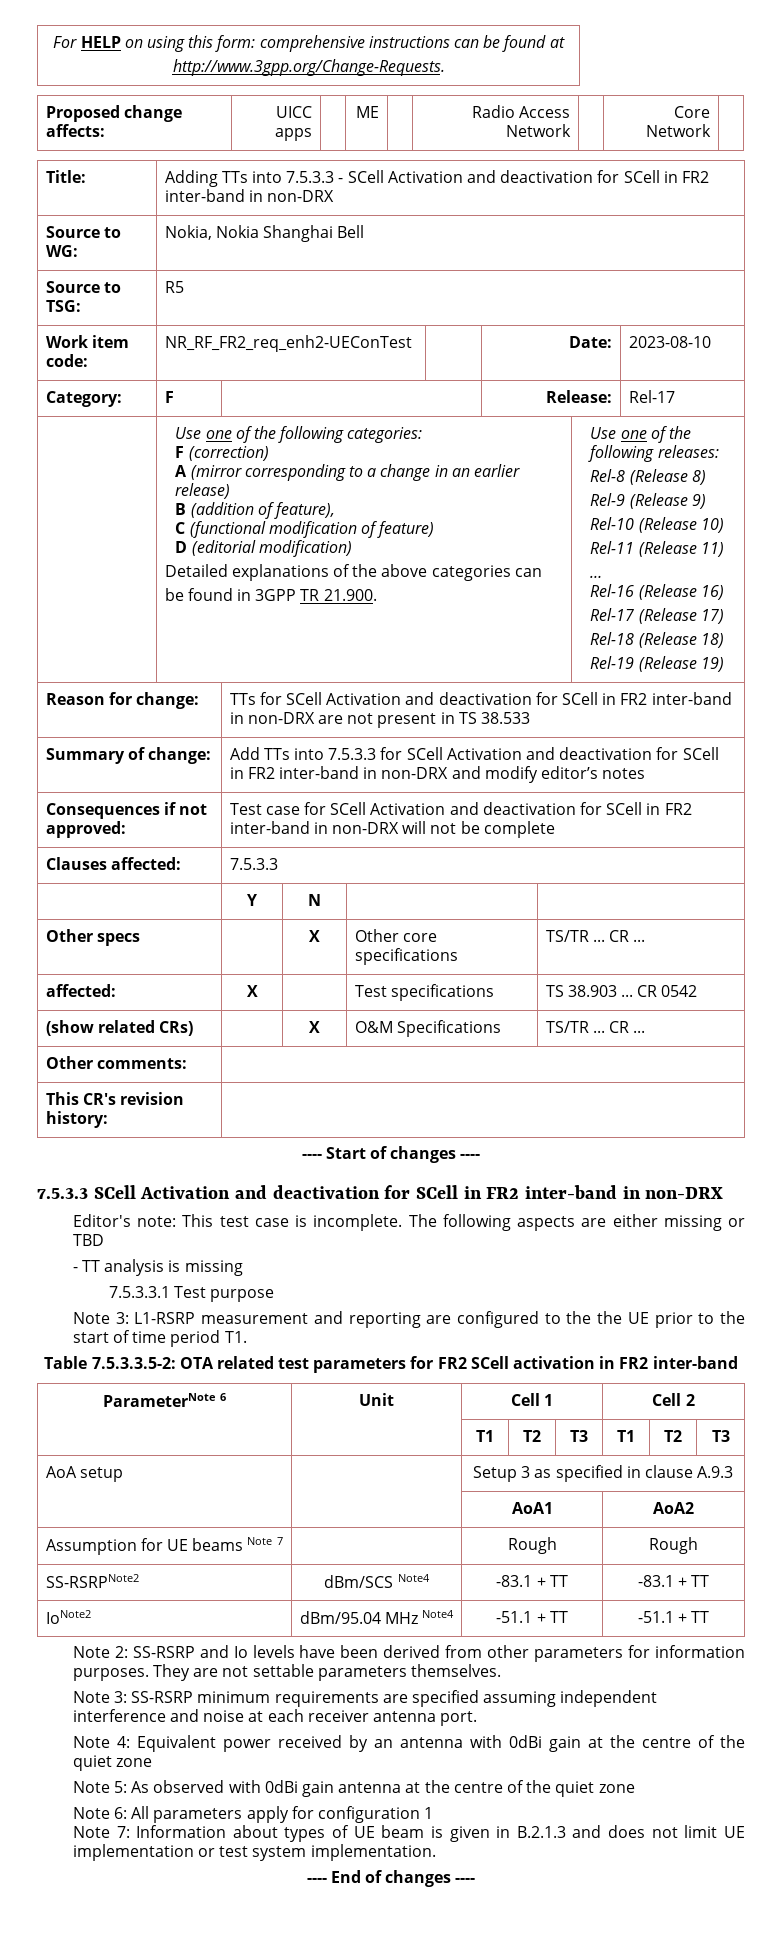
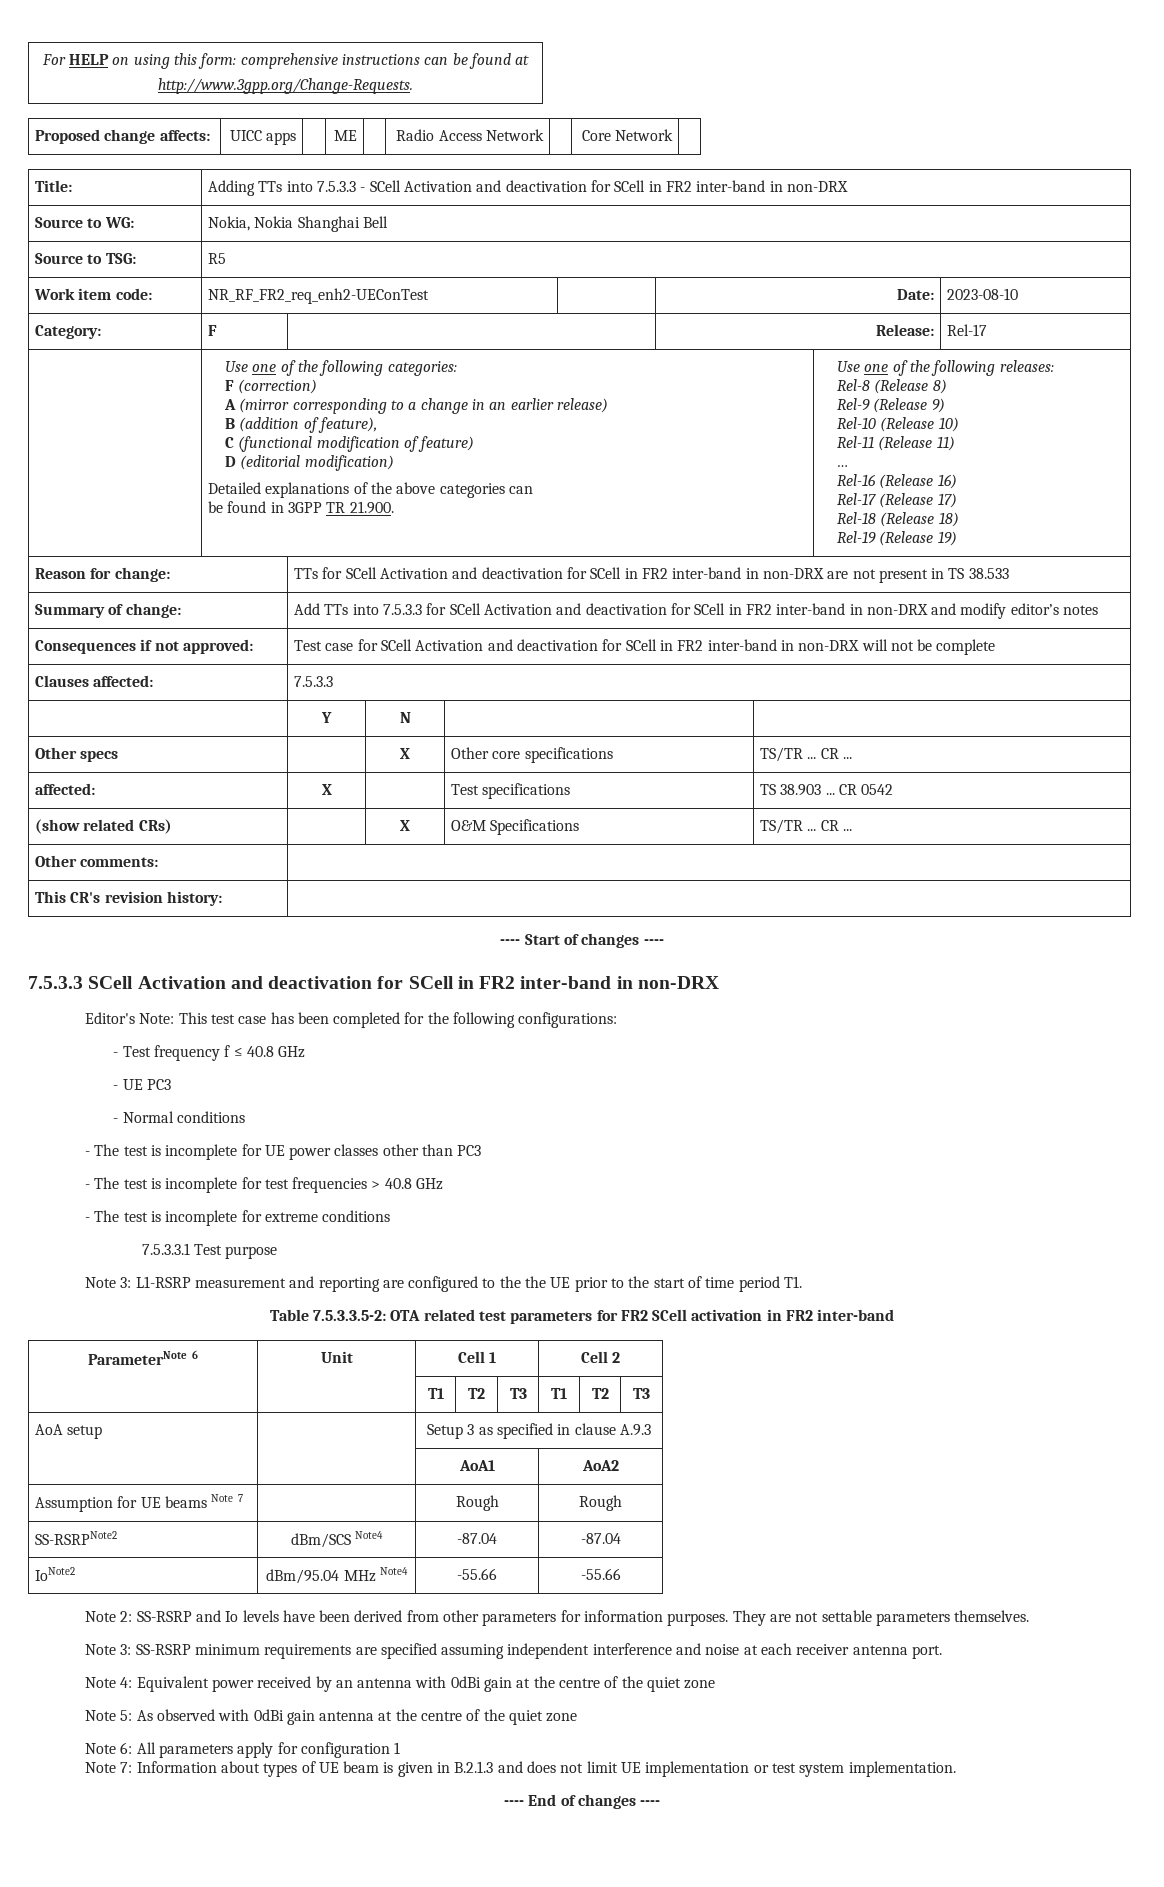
[137,1216,177,1227] note: -> [139,1013,175,1024] Note:
[295,1214,745,1231] [72,1234,104,1246] [72,1259,243,1276] is incomplete. The following aspects are either missing or TBD // - TT analysis is missing -> [270,1012,618,1028] [113,1045,306,1061] [113,1079,172,1090] [113,1111,246,1123] [84,1144,482,1160] [84,1177,444,1193] [84,1210,391,1226] has been completed for the following configurations: // - Test frequency f ≤ 40.8 GHz // - UE PC3 // - Normal conditions // - The test is incomplete for UE power classes other than PC3 // - The test is incomplete for test frequencies > 40.8 GHz // - The test is incomplete for extreme conditions
[496,1575,568,1587] [637,1575,710,1587] [45,1610,91,1624] [299,1610,455,1624] [496,1611,568,1623] [637,1611,710,1623] -83.1 + TT | -83.1 + TT // IoNote2 | dBm/95.04 MHz Note4 | -51.1 + TT | -51.1 + TT -> [457,1533,497,1544] [580,1533,621,1544] [35,1567,76,1581] [266,1567,408,1584] [457,1568,497,1580] [580,1568,621,1580] -87.04 | -87.04 // IoNote2 | dBm/95.04 MHz Note4 | -55.66 | -55.66

